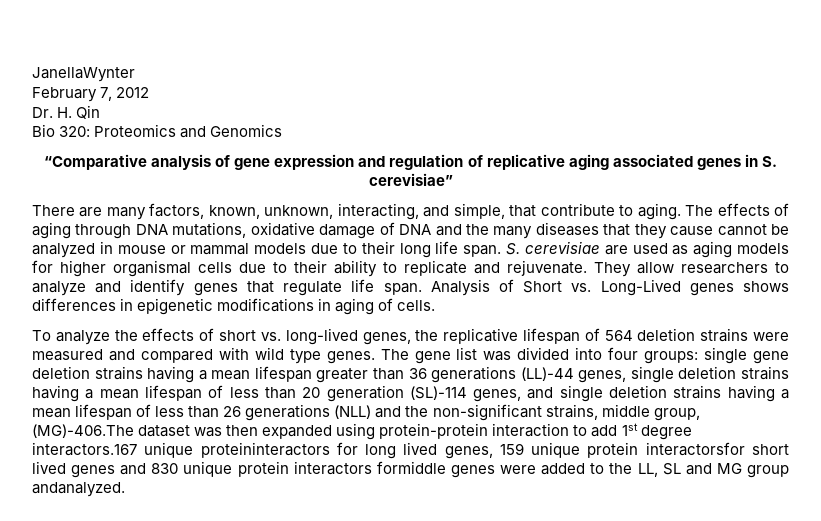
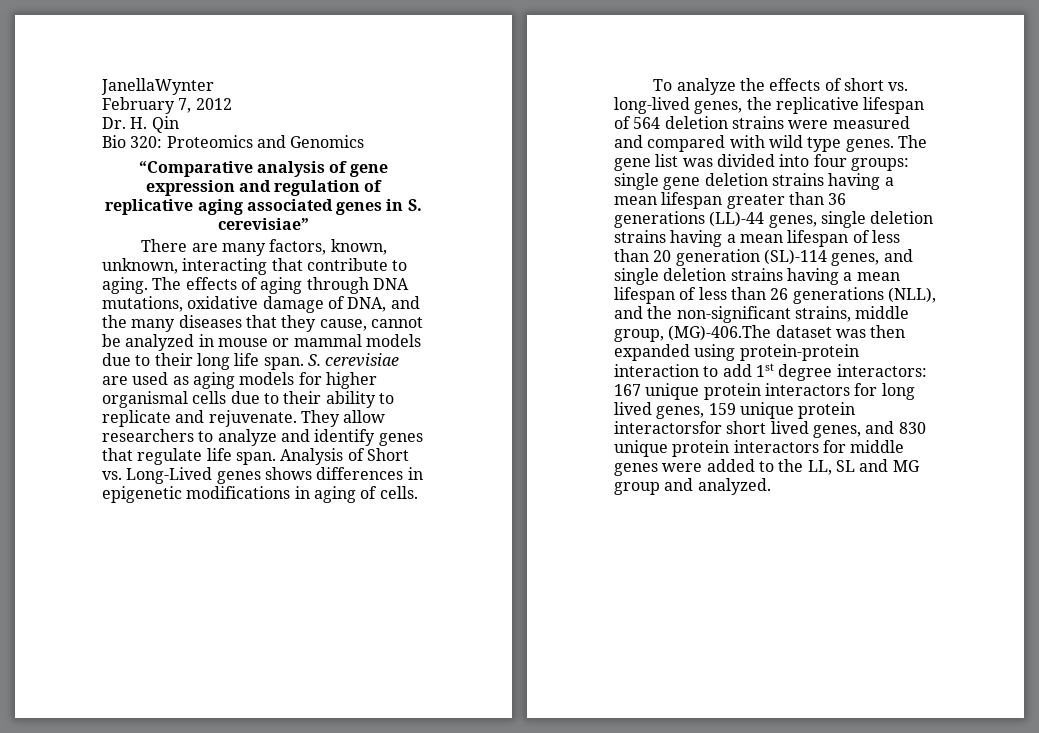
[337,203,505,220] interacting, and simple, -> [182,258,268,275] interacting
[399,224,432,235] DNA -> [347,297,387,312] DNA,
[670,226,714,236] cause -> [319,319,367,331] cause,
[334,405,372,419] (NLL) -> [887,287,936,303] (NLL),
[32,442,330,458] interactors.167 unique proteininteractors -> [836,364,927,377] [614,383,850,400] interactors: 167 unique protein interactors
[71,465,116,478] genes -> [812,425,861,438] genes,
[376,461,446,474] formiddle -> [822,440,905,453] for middle
[32,482,125,497] andanalyzed. -> [664,478,771,495] and analyzed.

